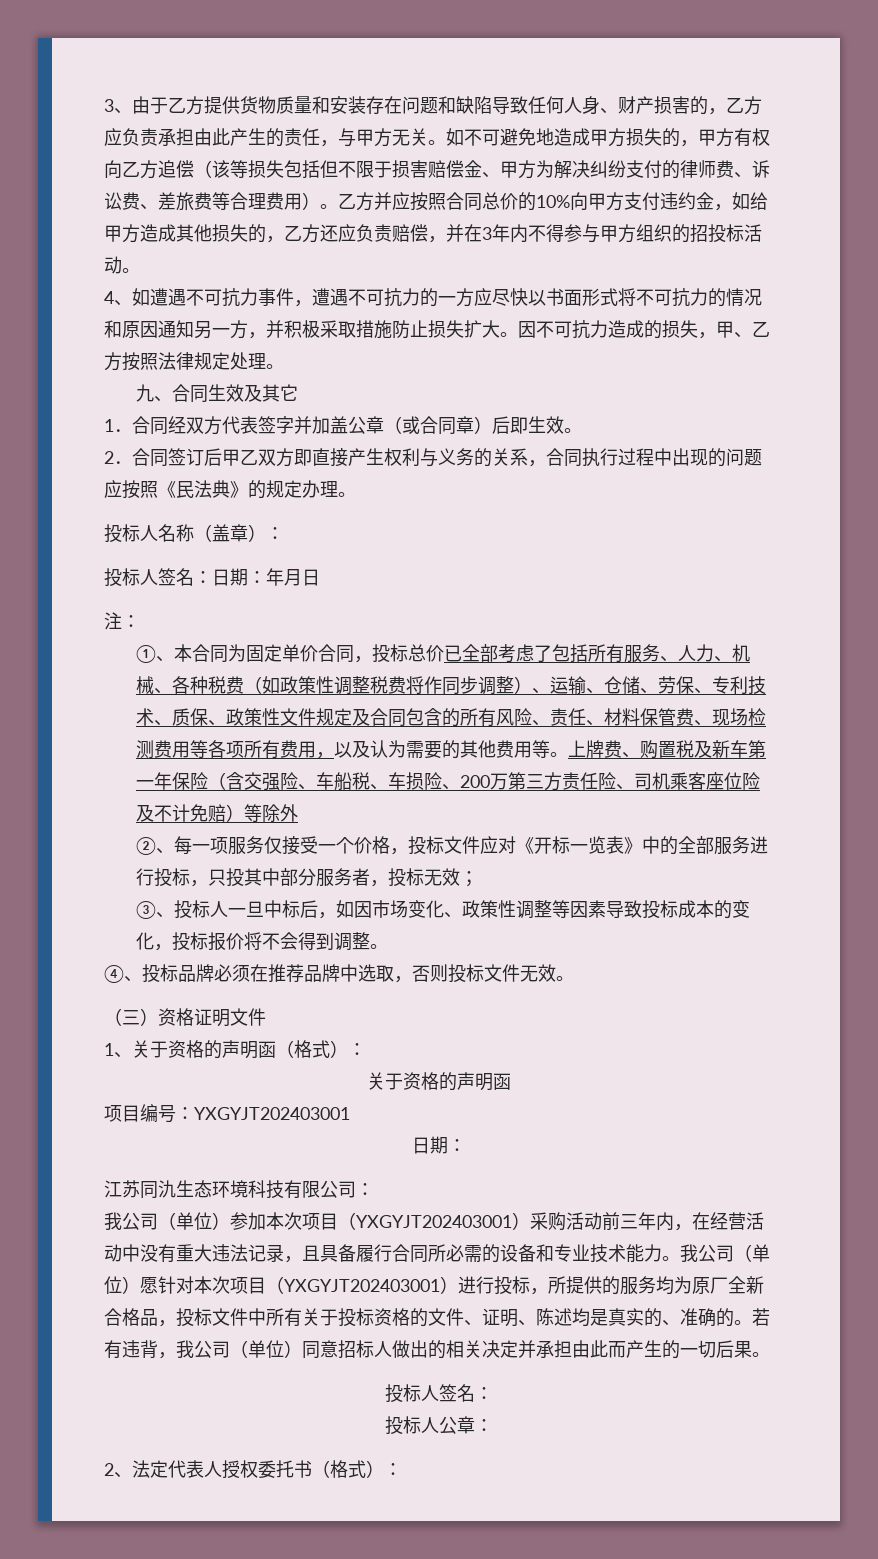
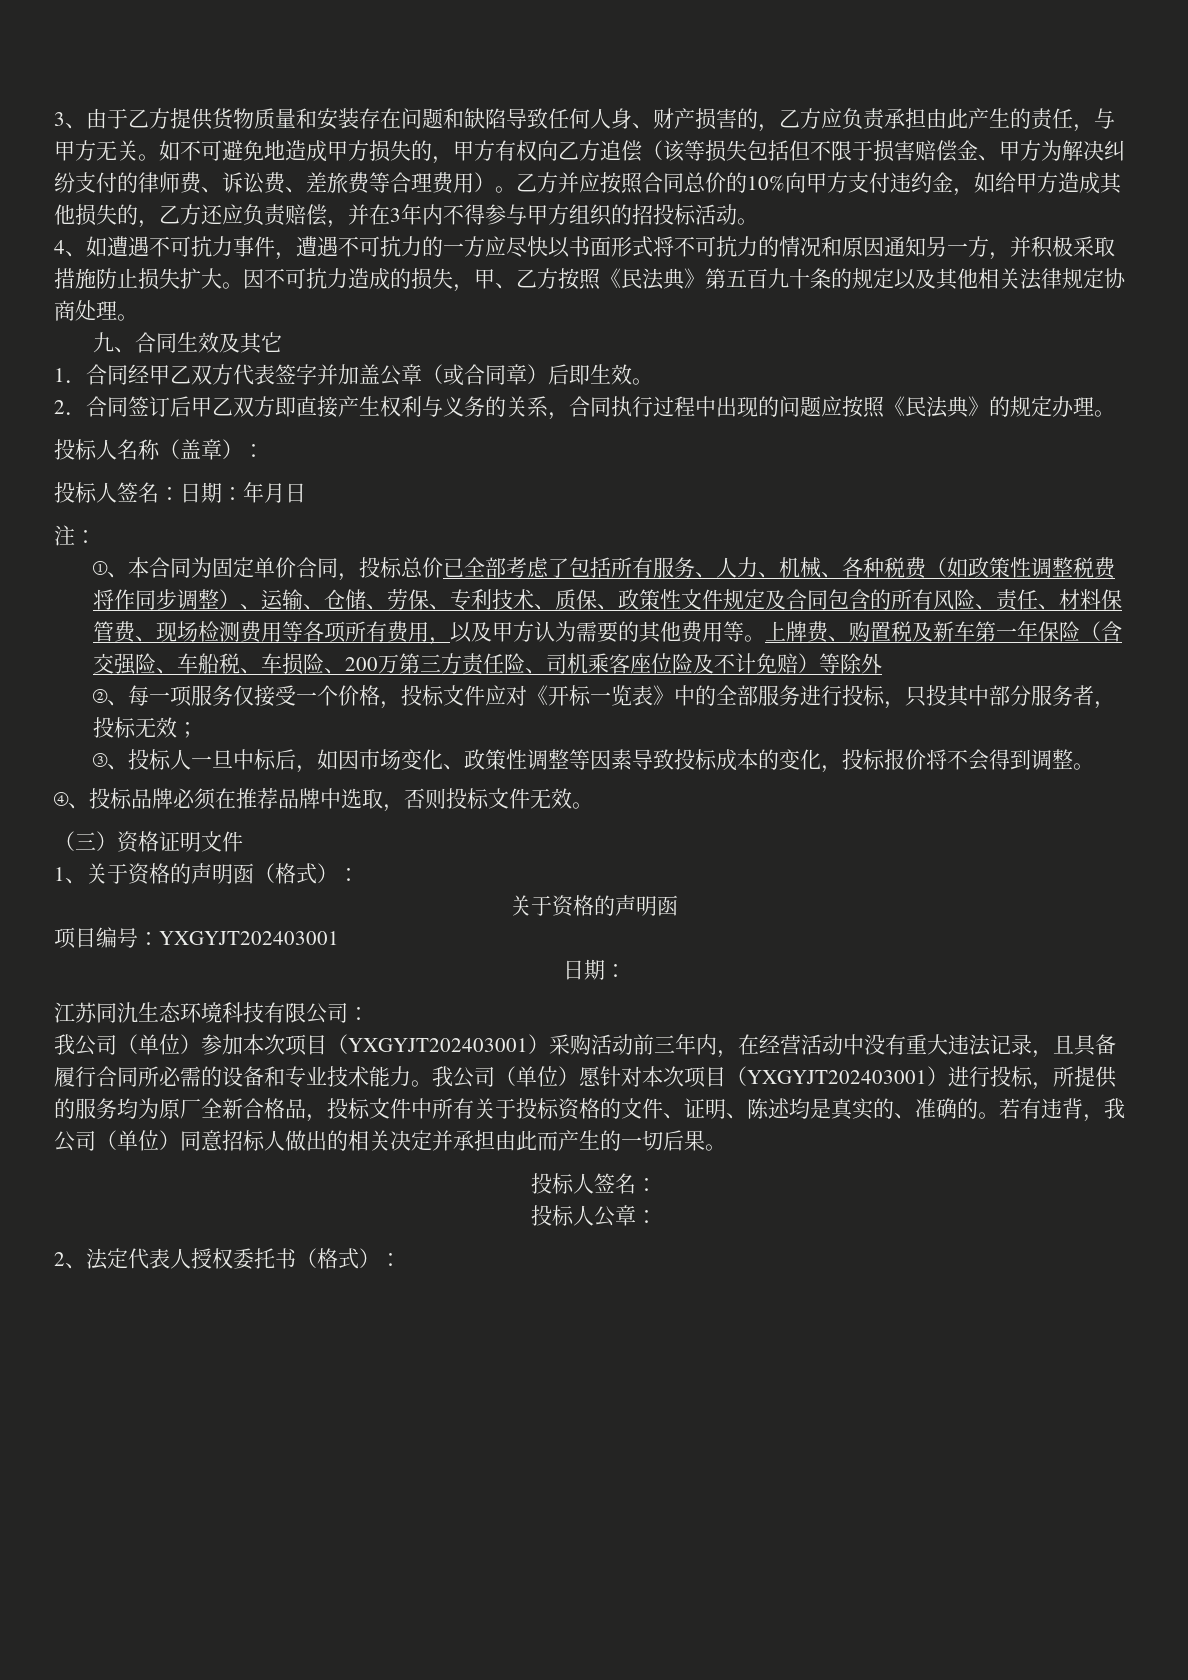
(158, 361) none -> [600,268,1020,290] 《民法典》第五百九十条的规定以及其他相关
(230, 361) none -> [1104,268,1126,289] [54,300,75,321] 协商
(186, 425) none -> [149,365,191,385] 甲乙
(370, 749) none -> [492,621,535,642] 甲方

